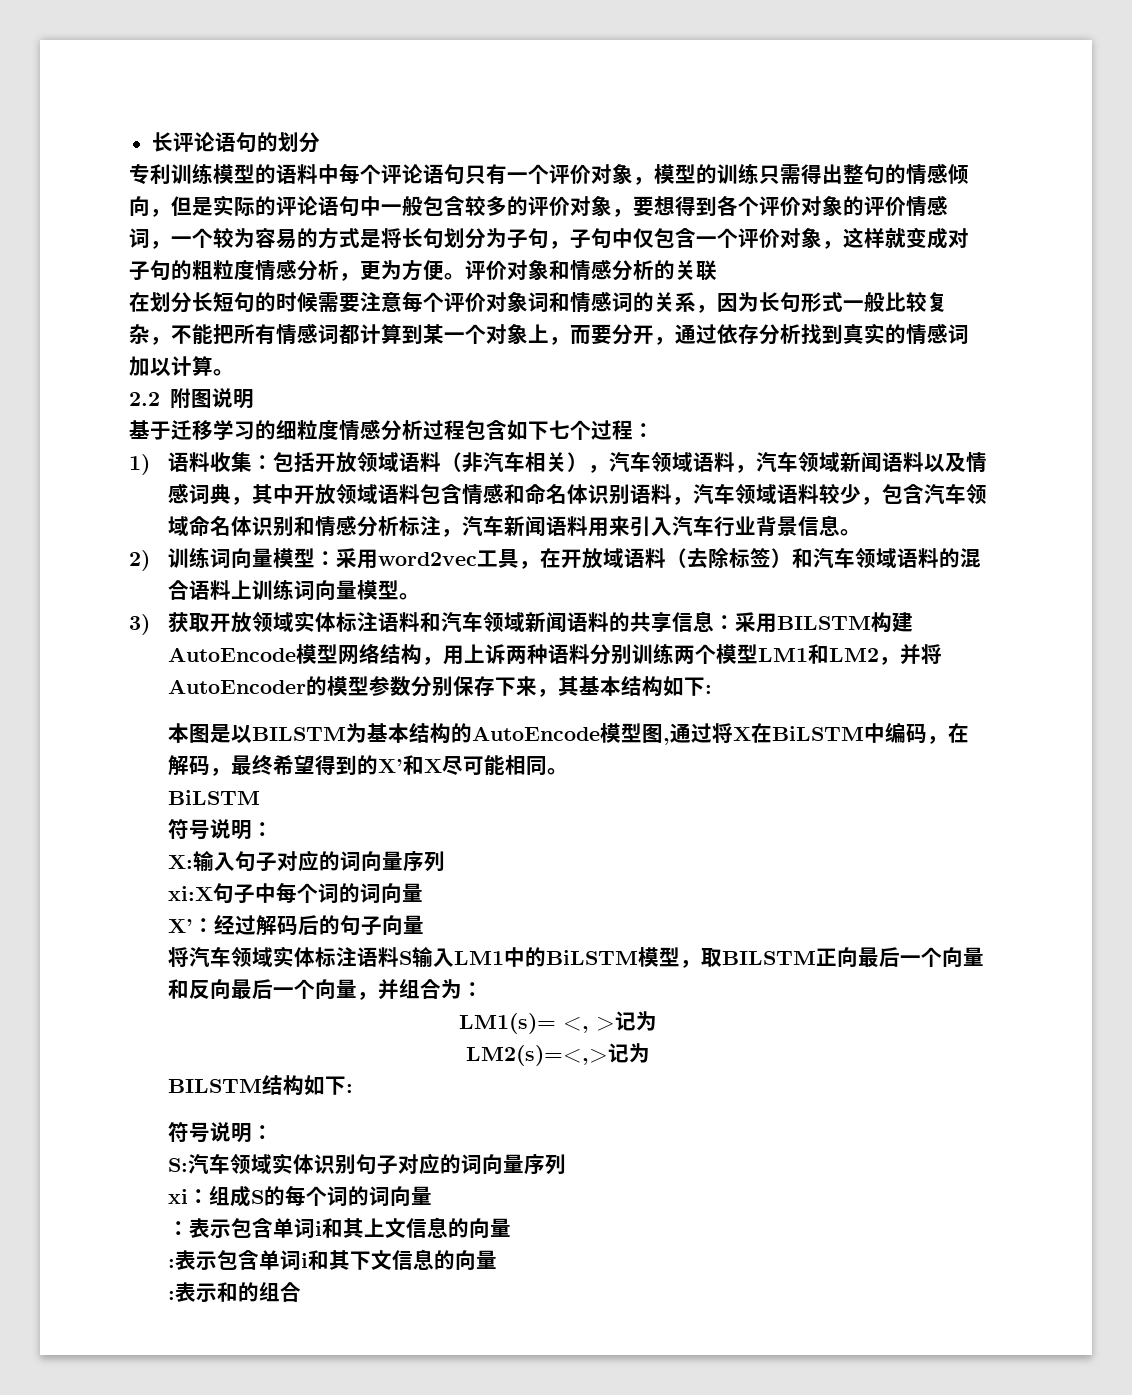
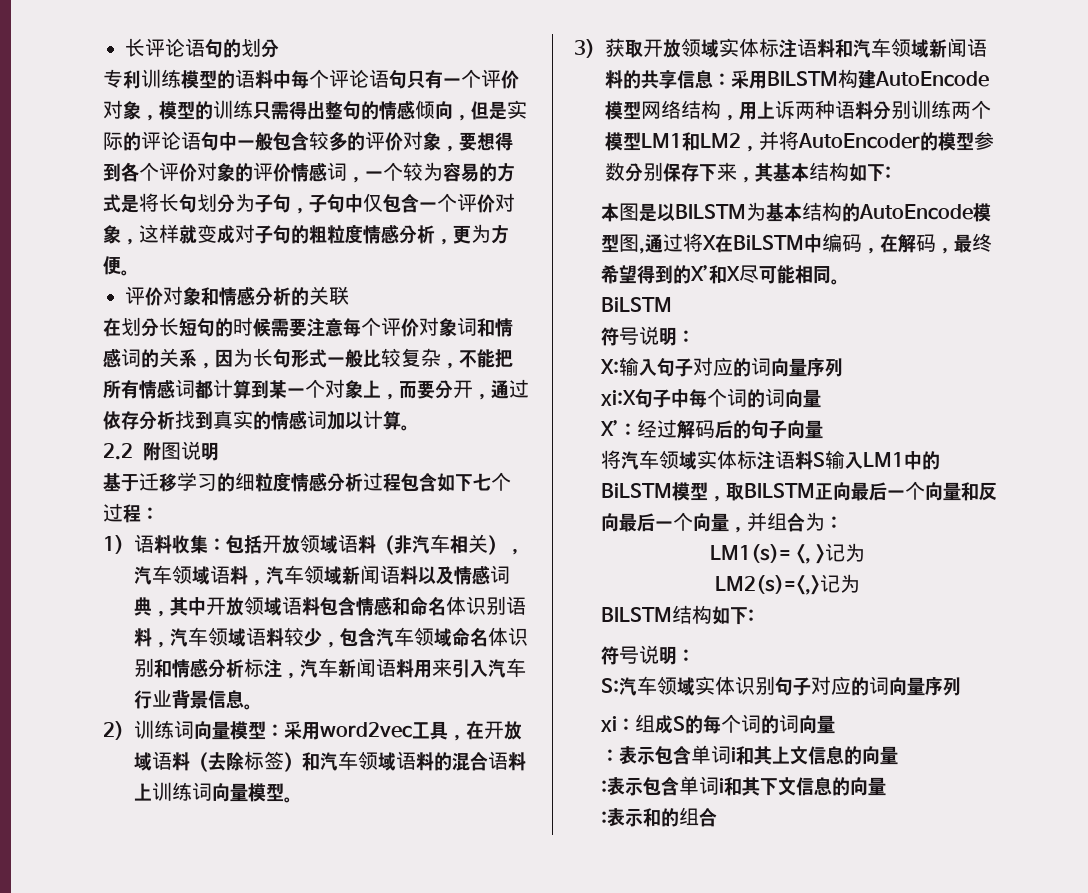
(465, 276) none -> (130, 273) //

